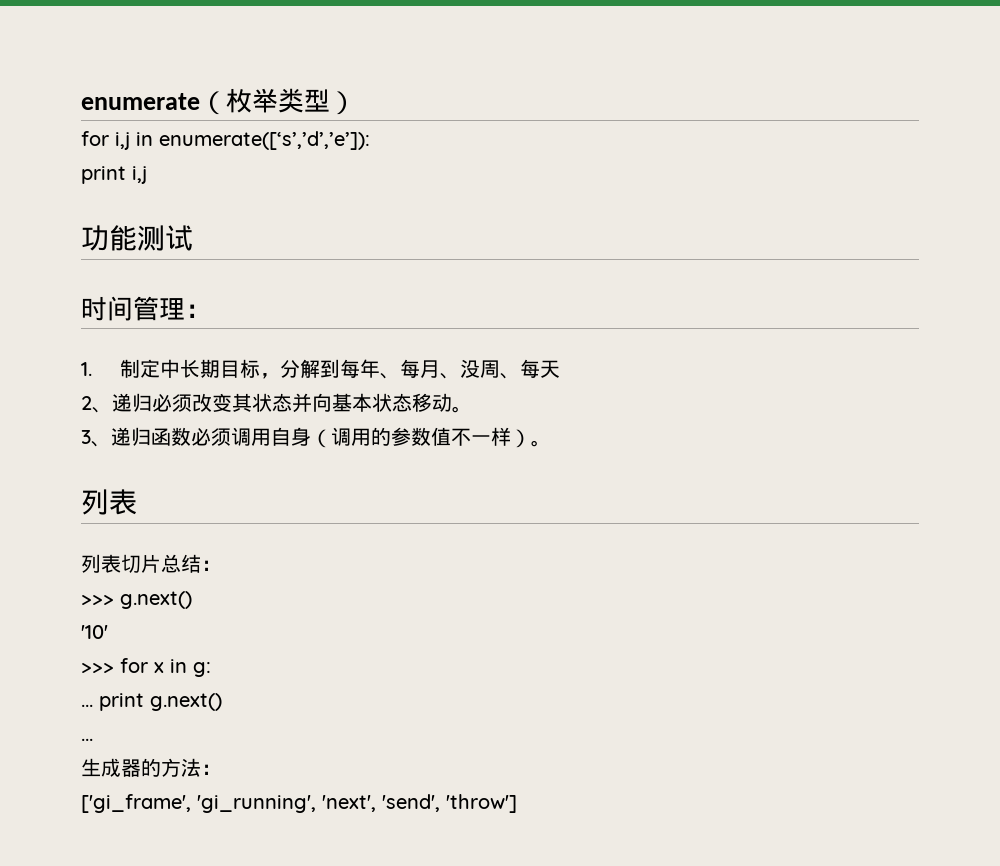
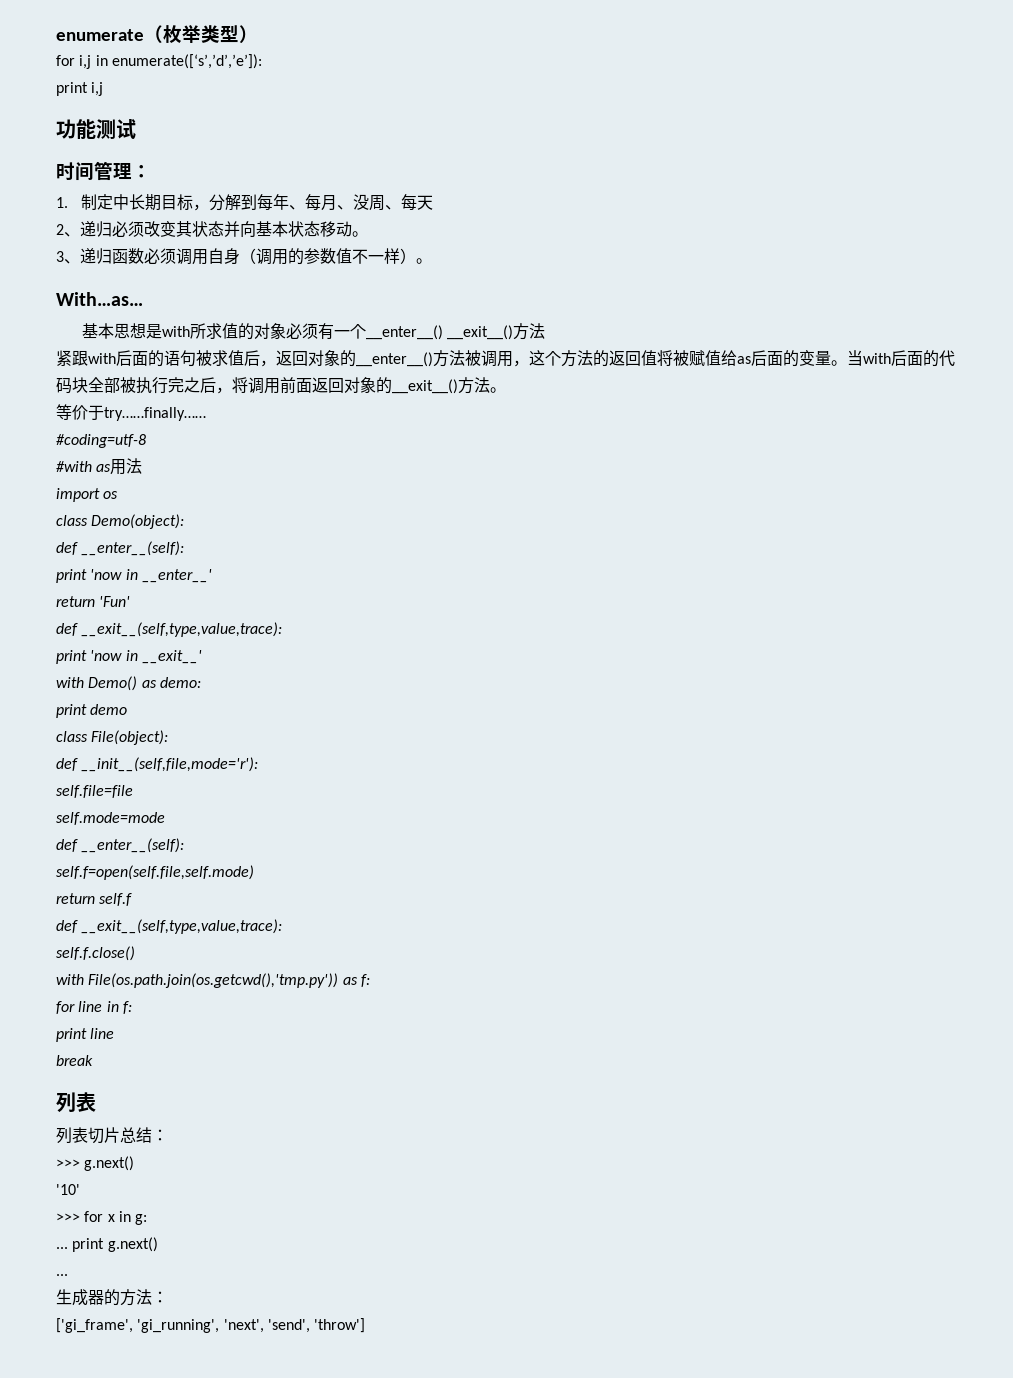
(551, 443) none -> [56,292,143,306] [81,323,546,340] [56,350,955,367] [56,377,506,394] [56,404,206,421] [56,434,146,448] [56,458,143,475] [56,488,119,502] [56,514,185,529] [56,541,185,556] [56,569,212,583] [56,596,131,607] [56,622,283,637] [56,650,202,664] [56,676,201,691] [56,704,128,718] [56,730,169,745] [56,757,259,772] [56,785,133,798] [56,812,165,825] [56,838,185,853] [56,865,254,880] [56,893,133,906] [56,919,283,934] [56,946,135,961] [56,973,370,988] [56,1001,132,1014] [56,1028,115,1042] [56,1055,93,1066] // With…as… // 基本思想是with所求值的对象必须有一个__enter__() __exit__()方法 // 紧跟with后面的语句被求值后，返回对象的__enter__()方法被调用，这个方法的返回值将被赋值给as后面的变量。当with后面的代码块全部被执行完之后，将调用前面返回对象的__exit__()方法。 // 等价于try……finally…… // #coding=utf-8 // #with as用法 // import os // class Demo(object): // def __enter__(self): // print 'now in __enter__' // return 'Fun' // def __exit__(self,type,value,trace): // print 'now in __exit__' // with Demo() as demo: // print demo // class File(object): // def __init__(self,file,mode='r'): // self.file=file // self.mode=mode // def __enter__(self): // self.f=open(self.file,self.mode) // return self.f // def __exit__(self,type,value,trace): // self.f.close() // with File(os.path.join(os.getcwd(),'tmp.py')) as f: // for line in f: // print line // break

